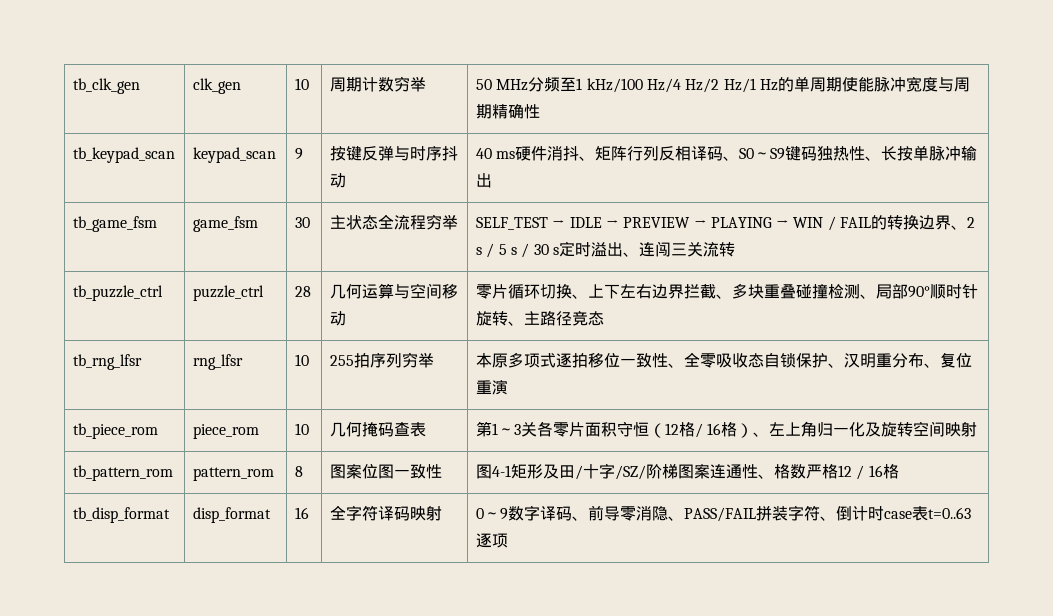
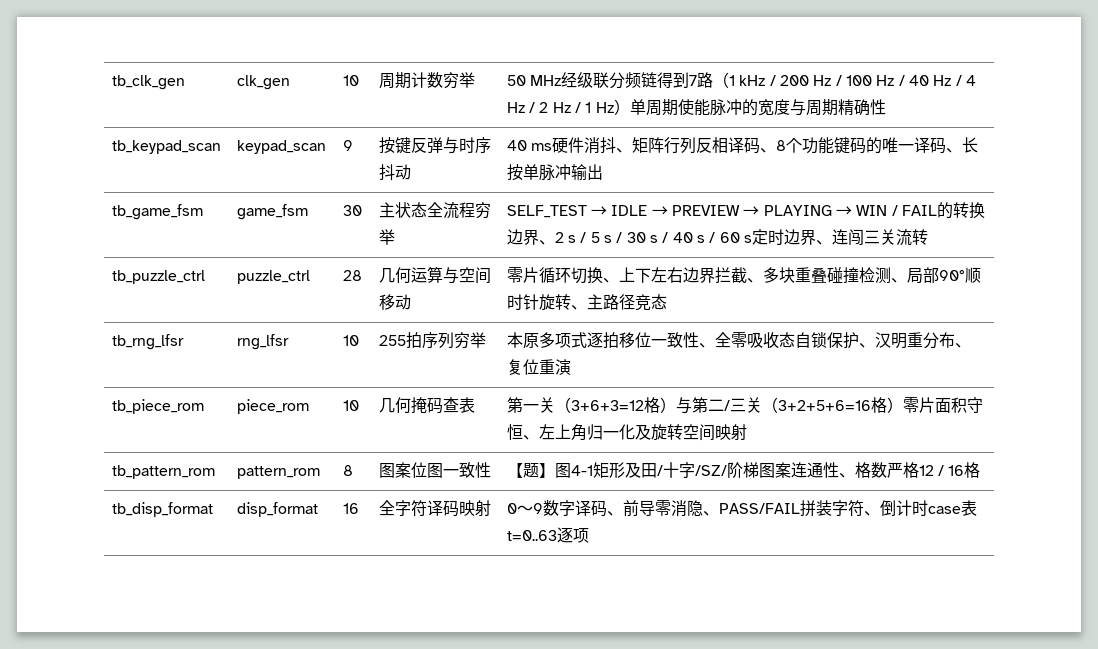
[528,77,794,93] 分频至1 kHz/100 Hz/4 Hz/2 Hz/1 Hz的 -> [561,72,977,89] [506,99,630,115] 经级联分频链得到7路（1 kHz / 200 Hz / 100 Hz / 40 Hz / 4 Hz / 2 Hz / 1 Hz）
(906, 84) none -> [741,99,758,116] 的
[739,146,866,161] S0～S9键码独热性 -> [776,137,947,154] 8个功能键码的唯一译码
[558,241,623,257] 定时溢出 -> [662,229,817,245] / 40 s / 60 s定时边界
[491,421,754,438] 1～3关各零片面积守恒（12格/ 16格） -> [522,397,983,414] [506,424,523,440] 一关（3+6+3=12格）与第二/三关（3+2+5+6=16格）零片面积守恒
(442, 471) none -> [506,463,555,478] 【题】

